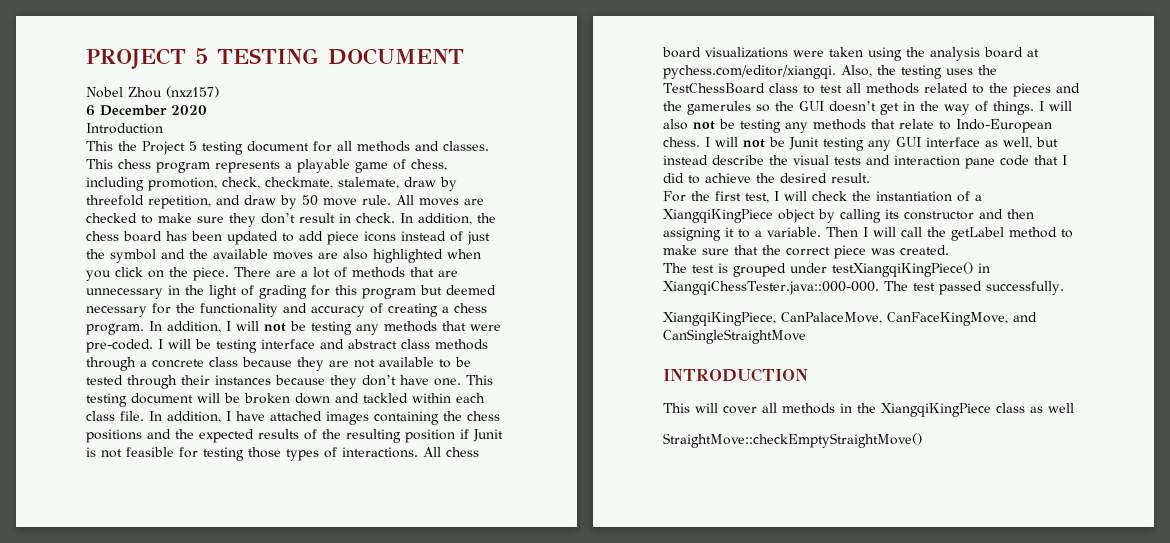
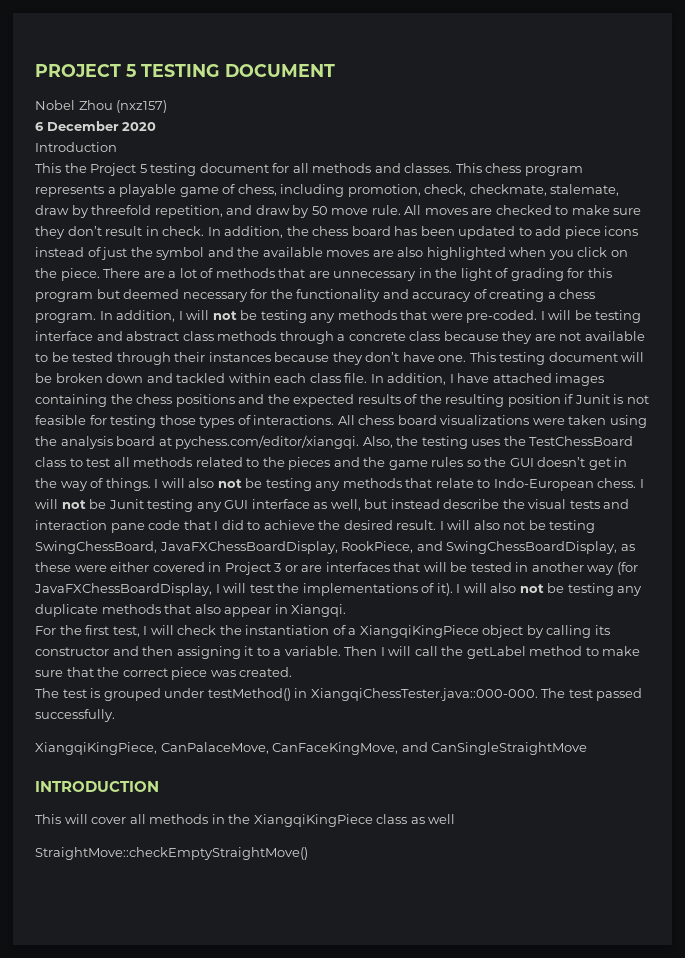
[687,101,751,115] gamerules -> [388,457,464,470] game rules
(870, 178) none -> [439,520,596,533] [35,541,635,554] [35,562,638,575] [34,583,643,596] [35,604,347,617] I will also not be testing SwingChessBoard, JavaFXChessBoardDisplay, RookPiece, and SwingChessBoardDisplay, as these were either covered in Project 3 or are interfaces that will be tested in another way (for JavaFXChessBoardDisplay, I will test the implementations of it). I will also not be testing any duplicate methods that also appear in Xiangqi.
[832,262,973,277] testXiangqiKingPiece() -> [207,688,291,701] testMethod()

